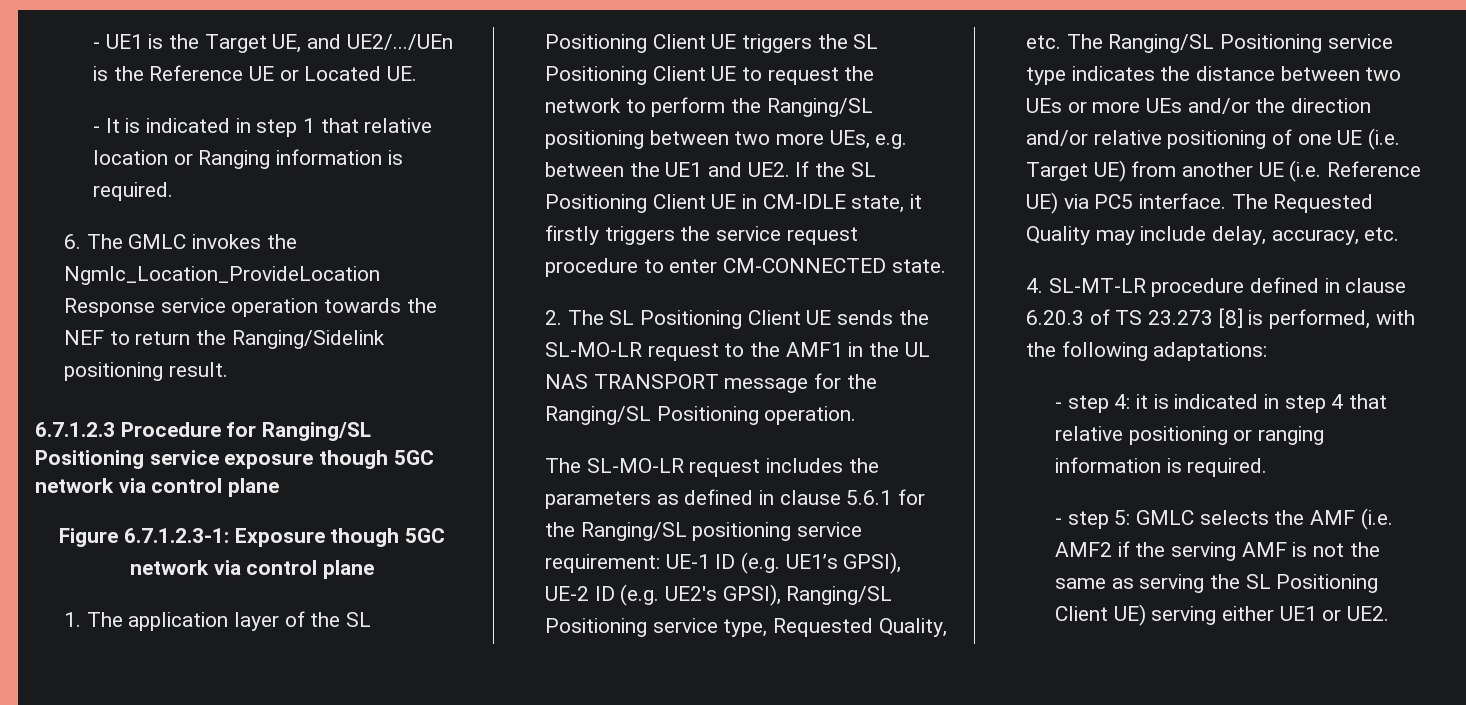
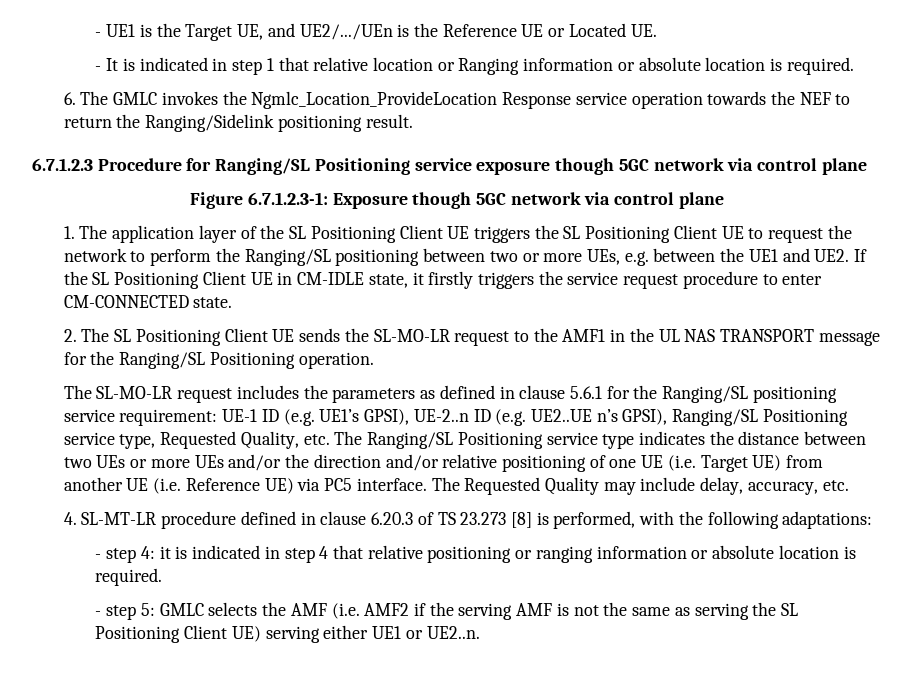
(382, 157) none -> [617,57,766,71] or absolute location
(771, 138) none -> [522,253,540,262] or
[544,584,717,606] UE-2 ID (e.g. UE2's -> [413,409,618,426] UE-2..n ID (e.g. UE2..UE n’s
(1161, 465) none -> [691,545,839,559] or absolute location
[1346,606,1389,621] UE2. -> [426,626,480,639] UE2..n.

